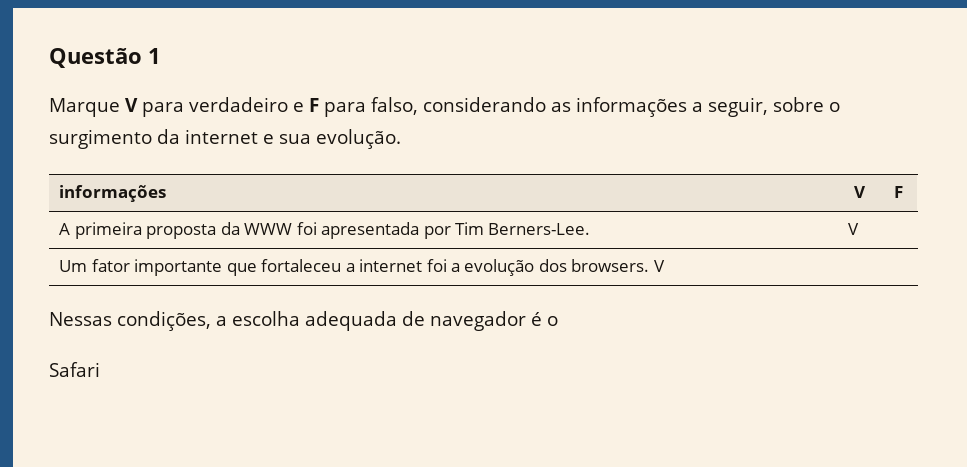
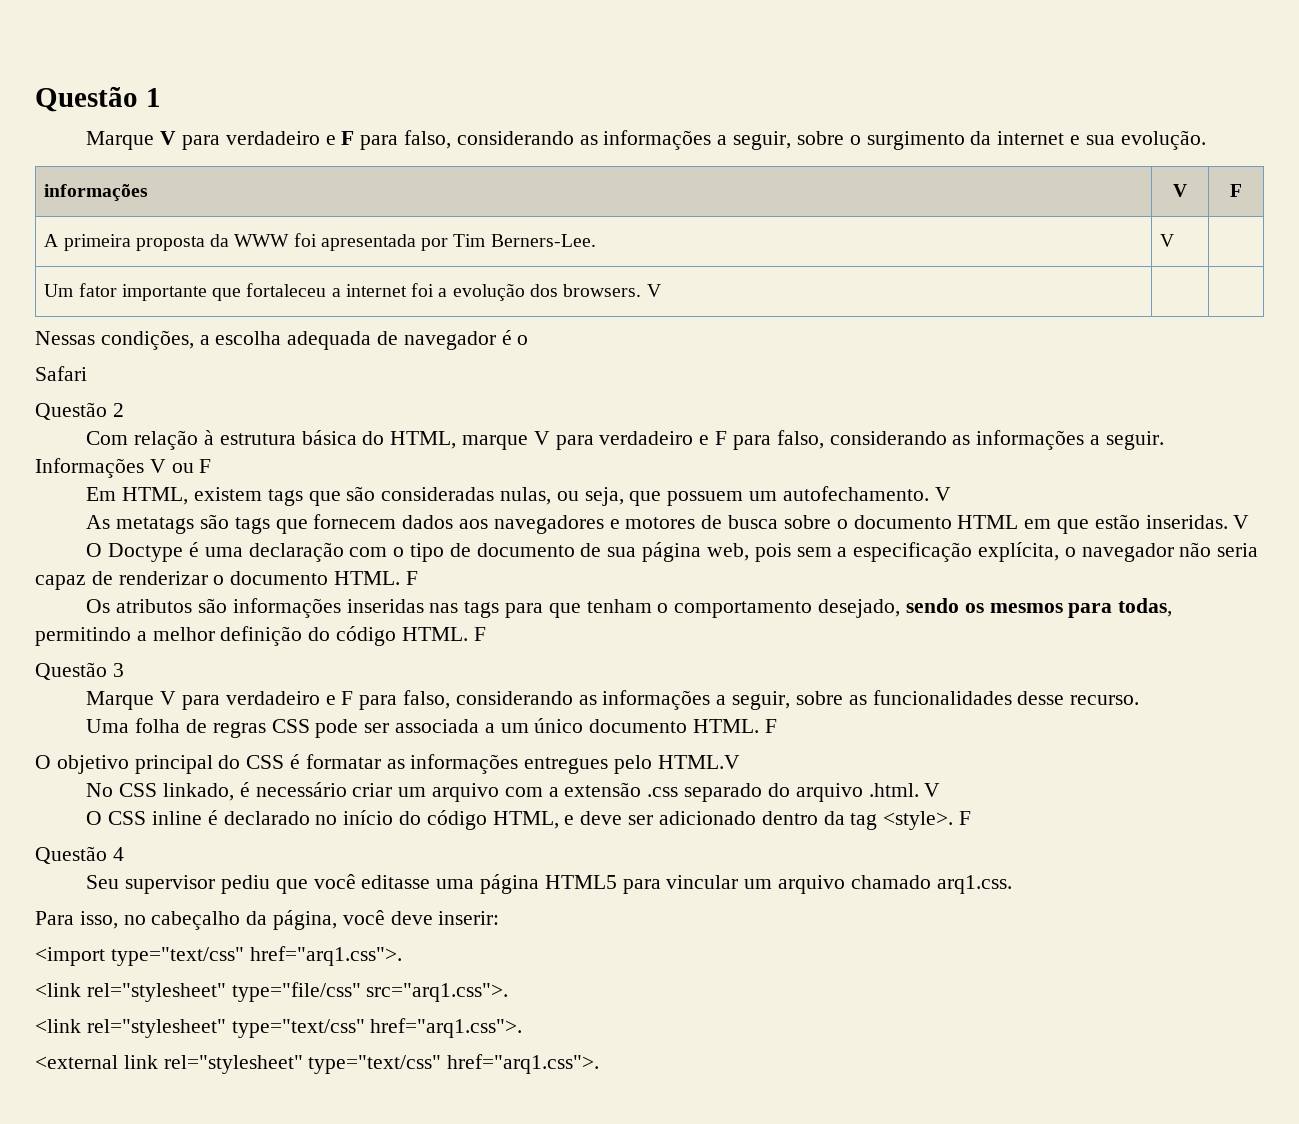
(100, 369) none -> [35,402,124,420] [86,430,1164,450] [35,458,212,478] [86,486,951,506] [86,514,1250,534] [86,542,1259,562] [35,571,418,590] [86,598,1173,618] [35,626,486,646] [35,662,124,680] [86,690,1140,710] [86,718,777,738] [35,754,740,774] [86,782,941,802] [86,810,971,830] [35,846,124,864] [86,874,1012,894] [35,910,500,930] [35,946,402,966] [35,982,509,1002] [35,1018,523,1038] [35,1054,600,1074] // Questão 2 // Com relação à estrutura básica do HTML, marque V para verdadeiro e F para falso, considerando as informações a seguir. Informações V ou F // Em HTML, existem tags que são consideradas nulas, ou seja, que possuem um autofechamento. V // As metatags são tags que fornecem dados aos navegadores e motores de busca sobre o documento HTML em que estão inseridas. V // O Doctype é uma declaração com o tipo de documento de sua página web, pois sem a especificação explícita, o navegador não seria capaz de renderizar o documento HTML. F // Os atributos são informações inseridas nas tags para que tenham o comportamento desejado, sendo os mesmos para todas, permitindo a melhor definição do código HTML. F // Questão 3 // Marque V para verdadeiro e F para falso, considerando as informações a seguir, sobre as funcionalidades desse recurso. // Uma folha de regras CSS pode ser associada a um único documento HTML. F // O objetivo principal do CSS é formatar as informações entregues pelo HTML.V // No CSS linkado, é necessário criar um arquivo com a extensão .css separado do arquivo .html. V // O CSS inline é declarado no início do código HTML, e deve ser adicionado dentro da tag <style>. F // Questão 4 // Seu supervisor pediu que você editasse uma página HTML5 para vincular um arquivo chamado arq1.css. // Para isso, no cabeçalho da página, você deve inserir: // <import type="text/css" href="arq1.css">. // <link rel="stylesheet" type="file/css" src="arq1.css">. // <link rel="stylesheet" type="text/css" href="arq1.css">. // <external link rel="stylesheet" type="text/css" href="arq1.css">.

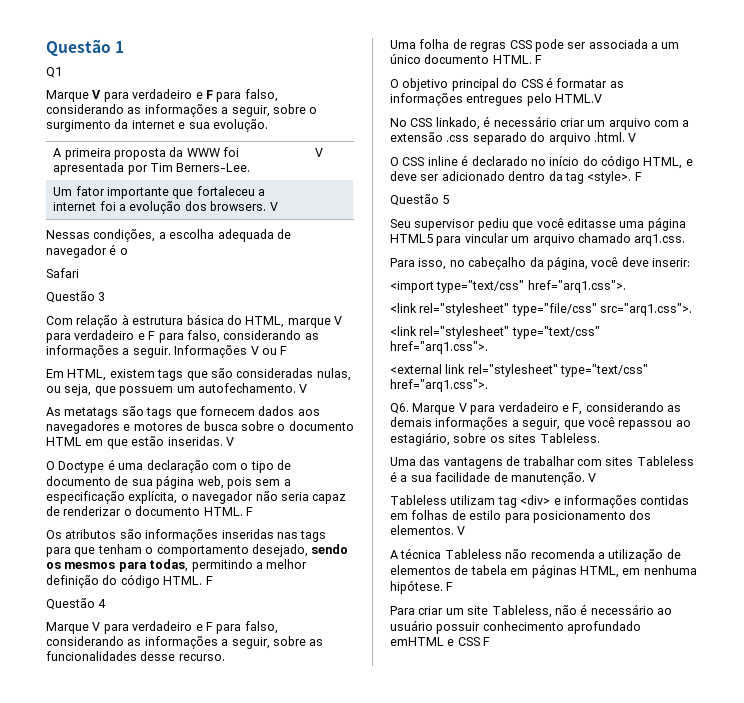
(161, 97) none -> [46,67,62,78] // Q1
[44,184,149,201] [1173,184,1187,197] [1230,184,1242,197] // informações | V | F -> (268, 125) none
[112,403,124,417] 2 -> [98,292,106,301] 3
[112,663,124,677] 3 -> [98,599,107,608] 4
[112,847,124,861] 4 -> [442,195,450,204] 5
(600, 1064) none -> [390,402,681,415] [390,417,691,430] [390,432,600,446] [390,456,694,469] [390,471,597,485] [390,495,690,508] [390,510,652,523] [390,525,466,535] [390,548,681,562] [390,564,697,578] [390,580,454,594] [390,604,672,618] [390,620,642,634] [390,637,491,646] // Q6. Marque V para verdadeiro e F, considerando as demais informações a seguir, que você repassou ao estagiário, sobre os sites Tableless. // Uma das vantagens de trabalhar com sites Tableless é a sua facilidade de manutenção. V // Tableless utilizam tag <div> e informações contidas em folhas de estilo para posicionamento dos elementos. V // A técnica Tableless não recomenda a utilização de elementos de tabela em páginas HTML, em nenhuma hipótese. F // Para criar um site Tableless, não é necessário ao usuário possuir conhecimento aprofundado emHTML e CSS F

